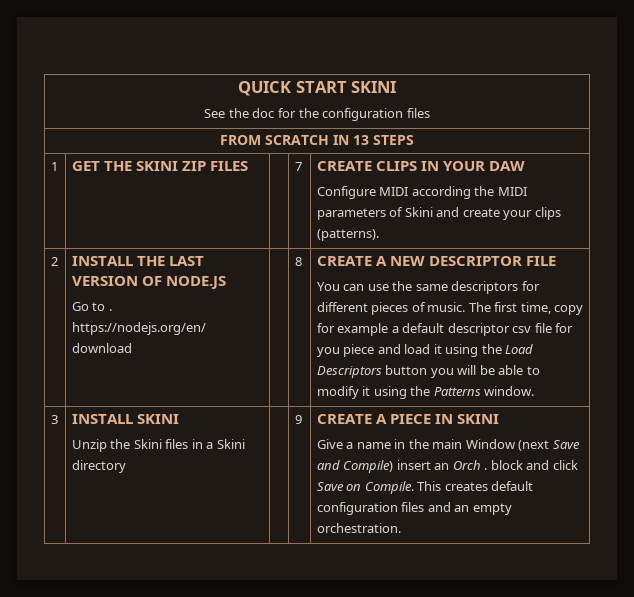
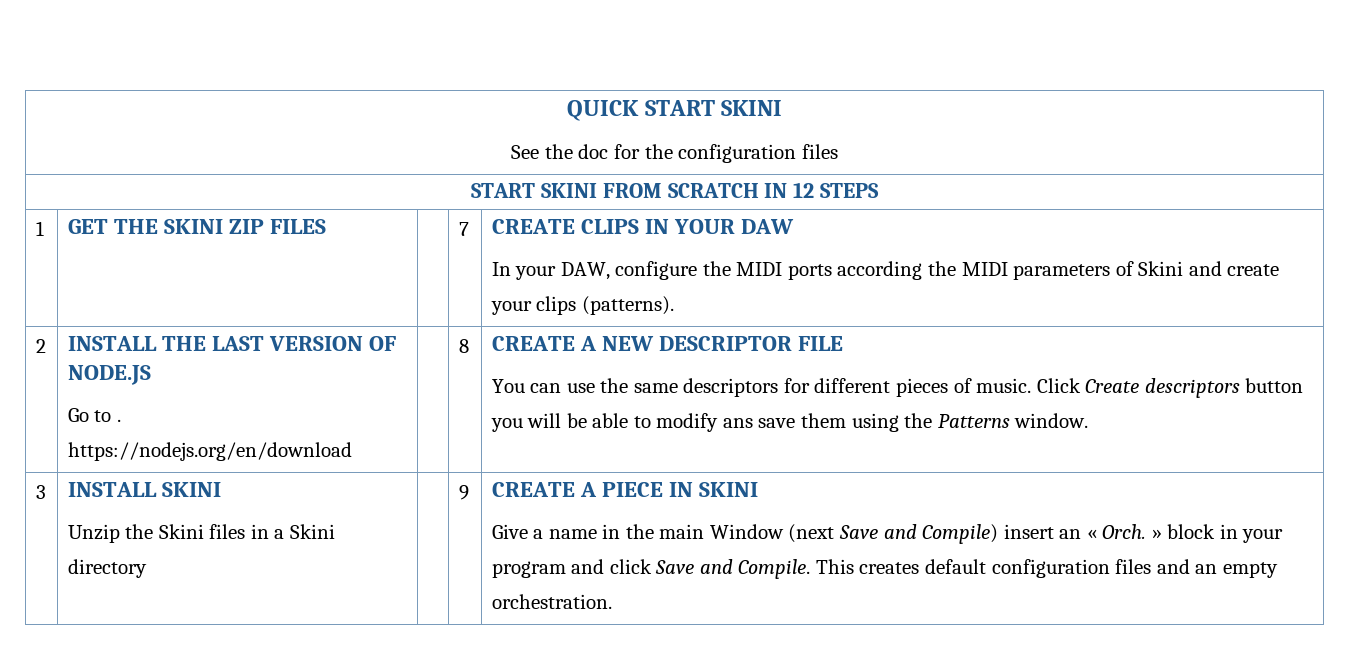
(430, 113) none -> [471,183,597,198] START SKINI
[353,135,369,145] 13 -> [793,182,815,198] 12
[316,186,409,199] Configure MIDI -> [491,261,832,280] In your DAW, configure the MIDI ports
[468,302,584,315] [316,323,574,336] [316,344,534,357] [316,366,382,378] The first time, copy for example a default descriptor csv file for you piece and load it using the Load Descriptors -> [1036,378,1240,398] Click Create descriptors
[362,386,371,396] it -> [722,413,846,428] ans save them
[452,460,523,470] Orch . block -> [1086,524,1284,543] [491,561,566,578] « Orch. » block in your program
[346,484,362,491] on -> [699,559,733,574] and

